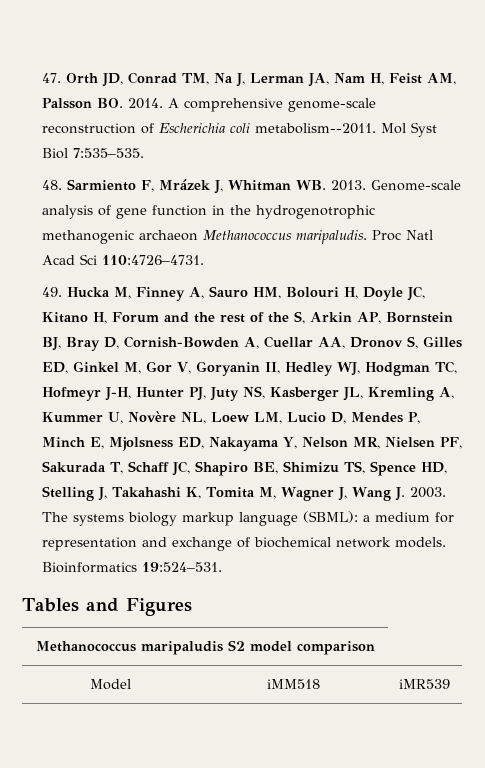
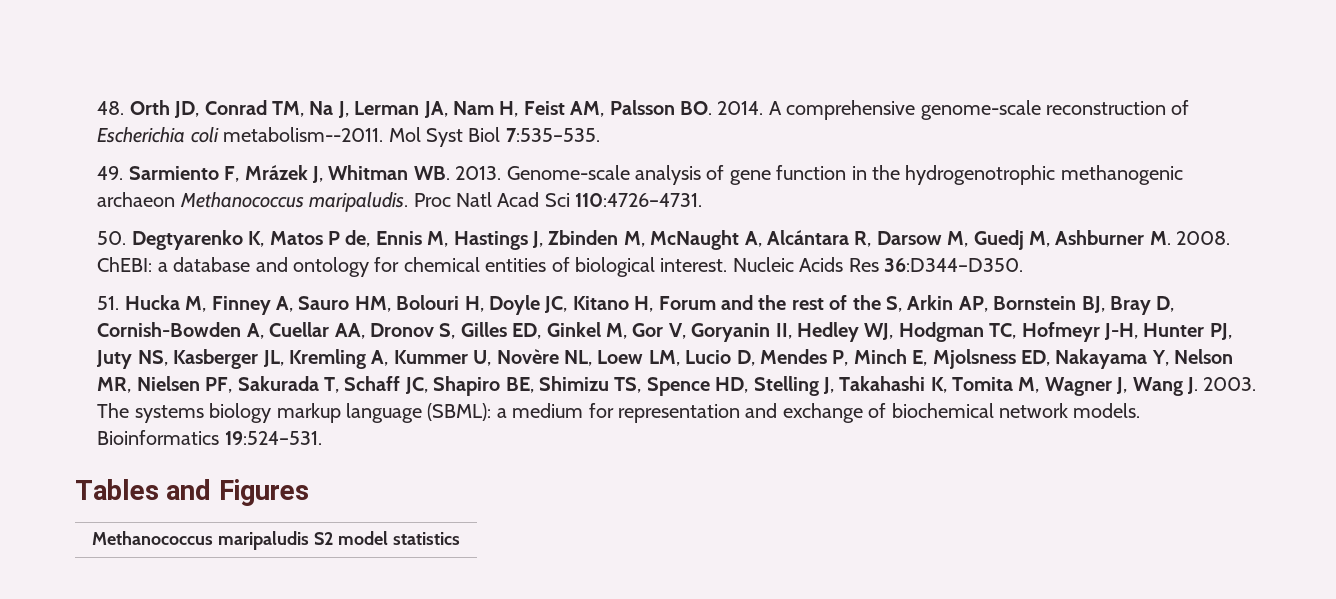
[41,73,61,83] 47. -> [97,101,125,115] 48.
[41,180,62,190] 48. -> [97,166,124,180] 49.
[41,287,62,297] 49. -> [97,230,1231,250] [97,257,1023,277] [97,296,120,310] 50. Degtyarenko K, Matos P de, Ennis M, Hastings J, Zbinden M, McNaught A, Alcántara R, Darsow M, Guedj M, Ashburner M. 2008. ChEBI: a database and ontology for chemical entities of biological interest. Nucleic Acids Res 36:D344–D350. // 51.
[296,641,375,655] [90,679,131,690] [266,679,320,689] [399,679,450,689] comparison // Model | iMM518 | iMR539 -> [393,532,461,545] statistics

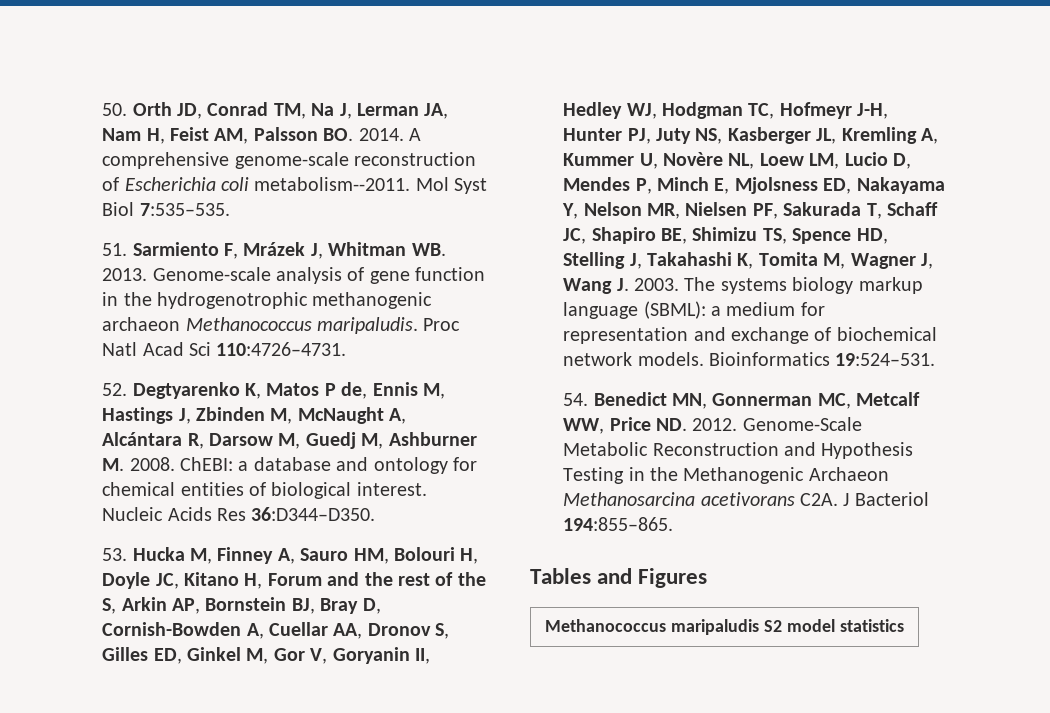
[97,101,125,115] 48. -> [102,103,128,116] 50.
[97,166,124,180] 49. -> [102,243,128,256] 51.
[97,231,127,245] 50. -> [102,383,128,396] 52.
[97,296,120,310] 51. -> [102,548,128,561] 53.
(322, 438) none -> [563,392,921,409] [563,417,862,434] [563,442,914,459] [563,467,889,484] [563,492,929,506] [563,517,674,531] // 54. Benedict MN, Gonnerman MC, Metcalf WW, Price ND. 2012. Genome-Scale Metabolic Reconstruction and Hypothesis Testing in the Methanogenic Archaeon Methanosarcina acetivorans C2A. J Bacteriol 194:855–865.

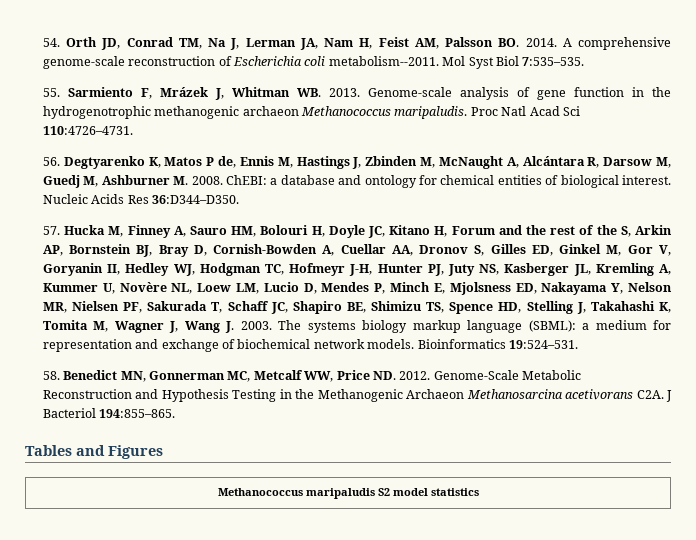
[102,103,128,116] 50. -> [42,38,60,47] 54.
[102,243,128,256] 51. -> [42,88,60,97] 55.
[102,383,128,396] 52. -> [42,157,60,166] 56.
[102,548,128,561] 53. -> [42,226,60,235] 57.
[563,393,589,406] 54. -> [42,371,60,380] 58.

